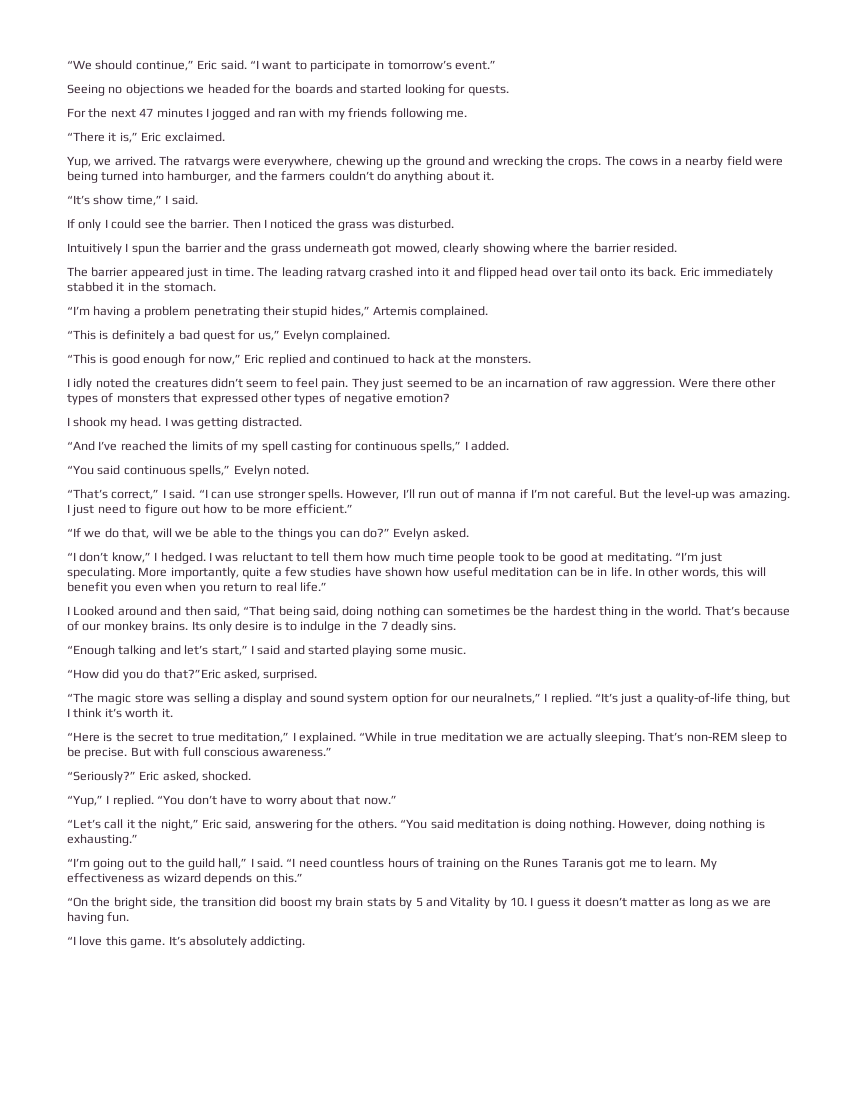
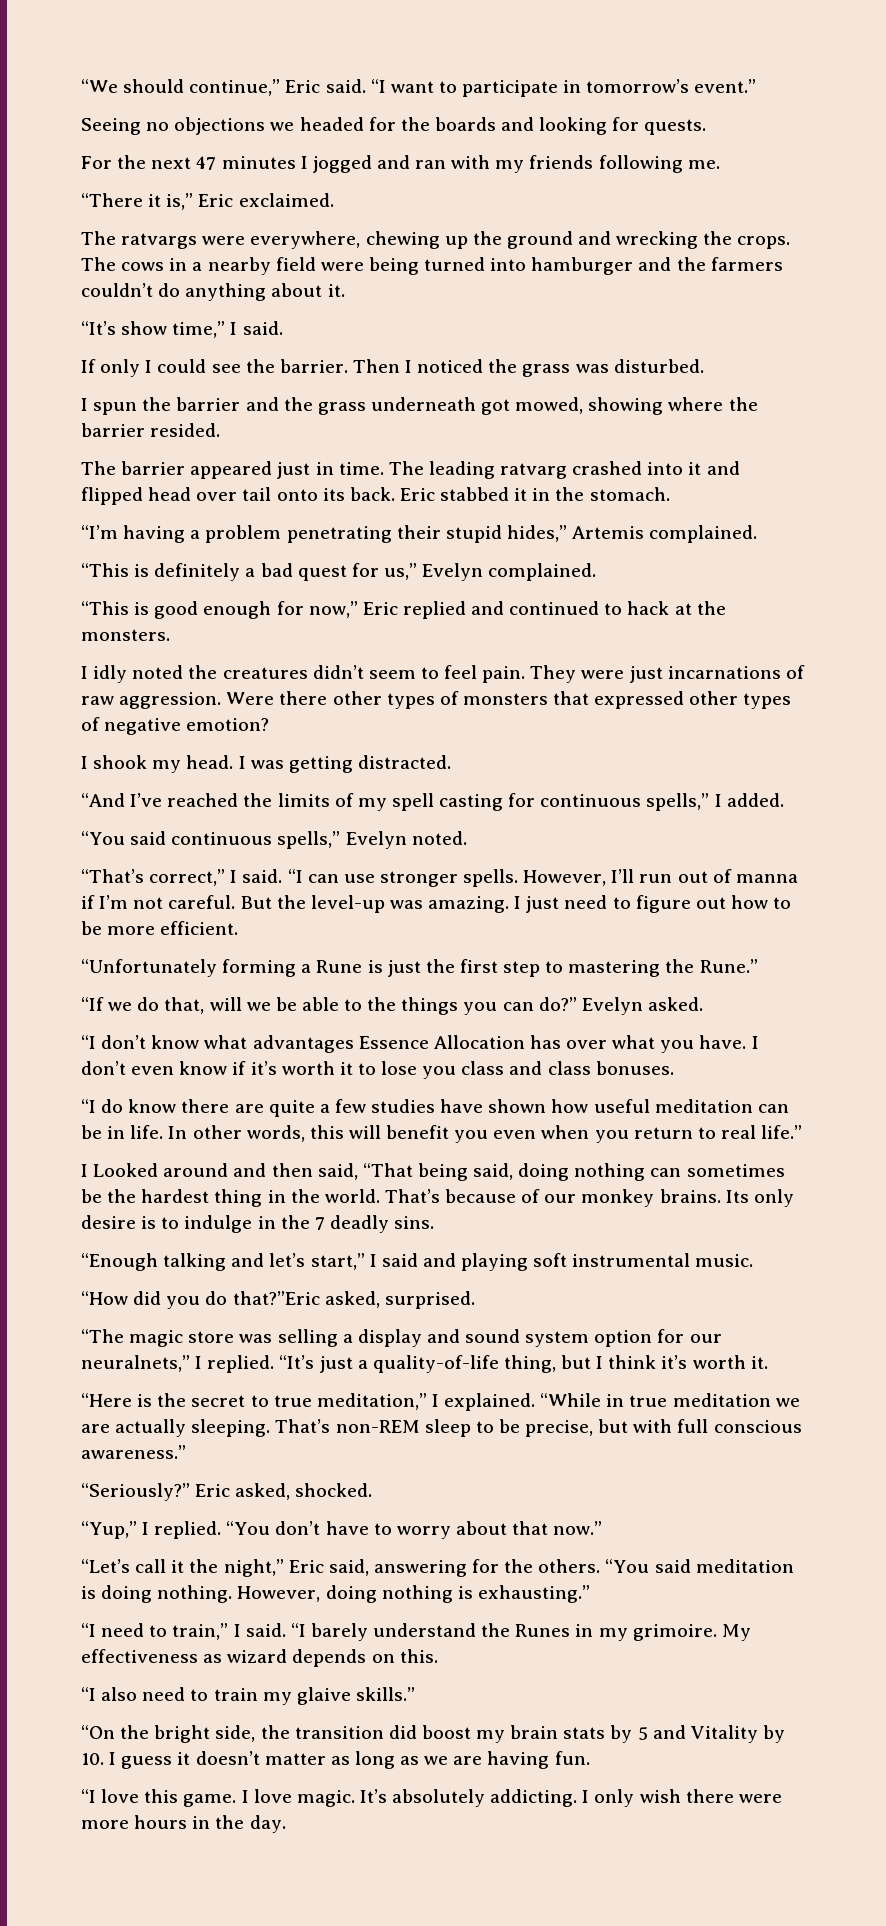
[360,84,402,94] started -> (535, 124) none
[67,156,156,168] Yup, we arrived. -> (334, 200) none
[167,171,232,183] hamburger, -> [531,257,634,275] hamburger
[67,243,122,255] Intuitively -> (704, 366) none
[443,243,480,255] clearly -> (584, 405) none
[702,267,773,279] immediately -> (435, 494) none
[381,378,568,390] just seemed to be an incarnation -> [581,666,781,683] were just incarnations
[295,504,353,514] efficient.” -> [160,921,239,935] [81,959,758,977] efficient. // “Unfortunately forming a Rune is just the first step to mastering the Rune.”
[111,552,723,564] [67,567,239,579] know,” I hedged. I was reluctant to tell them how much time people took to be good at meditating. “I’m just speculating. More importantly, -> [151,1035,759,1053] [81,1061,674,1079] [81,1099,264,1113] know what advantages Essence Allocation has over what you have. I don’t even know if it’s worth it to lose you class and class bonuses. // “I do know there are
[308,645,427,657] started playing some -> [461,1253,691,1271] playing soft instrumental
[84,747,151,759] precise. But -> [525,1419,629,1437] precise, but
[67,858,697,870] “I’m going out to the guild hall,” I said. “I need countless hours of training on the Runes Taranis got me to learn. -> [81,1623,717,1641] “I need to train,” I said. “I barely understand the Runes in my grimoire.
[272,873,303,883] this.” -> [399,1649,438,1663] [81,1687,415,1705] this. // “I also need to train my glaive skills.”
[168,936,306,948] It’s absolutely addicting. -> [241,1789,782,1807] [81,1815,286,1833] I love magic. It’s absolutely addicting. I only wish there were more hours in the day.

